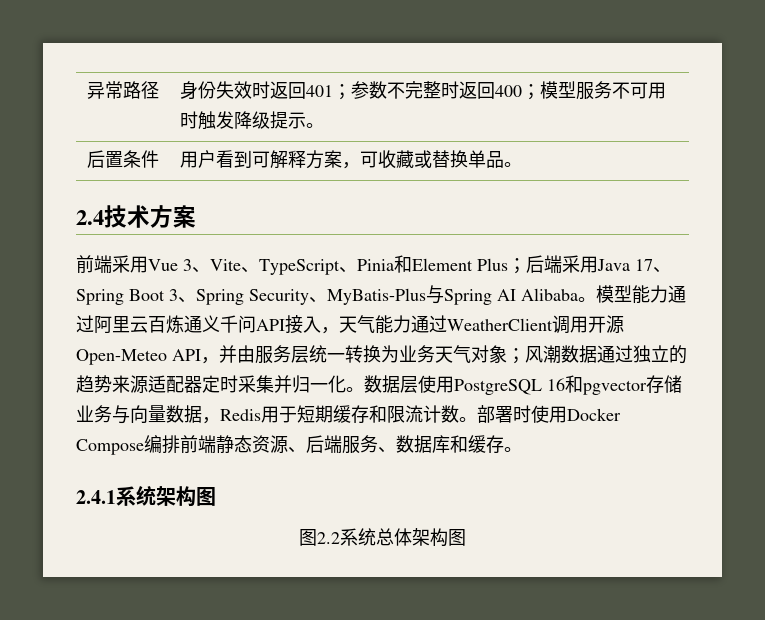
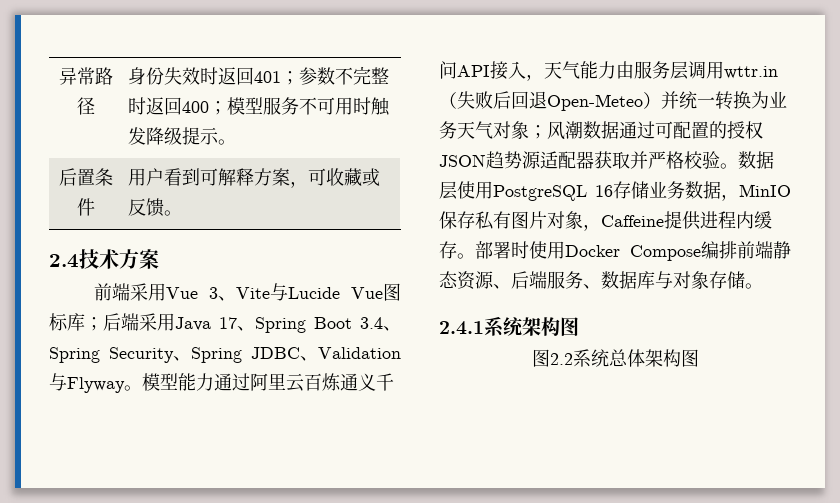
[431,150,504,168] 替换单品 -> [128,198,165,217] 反馈
[241,255,508,275] 、TypeScript、Pinia和Element Plus -> [270,283,401,301] [49,313,85,331] 与Lucide Vue图标库
[169,289,178,301] 3 -> [360,317,383,329] 3.4
[327,285,578,305] MyBatis-Plus与Spring AI Alibaba -> [191,347,401,363] [49,373,125,393] Spring JDBC、Validation与Flyway
[411,315,624,334] [76,345,309,365] 通过WeatherClient调用开源Open-Meteo API，并由服务层 -> [616,61,778,80] [439,91,679,111] 由服务层调用wttr.in（失败后回退Open-Meteo）并
[633,345,687,364] [76,375,346,394] 独立的趋势来源适配器定时采集并归一化 -> [655,121,763,139] [439,151,720,169] 可配置的授权JSON趋势源适配器获取并严格校验
[565,375,647,395] 和pgvector -> (613, 191) none
[112,405,459,424] 与向量数据，Redis用于短期缓存和限流计数 -> [685,181,791,201] [439,211,772,231] [439,241,457,259] 数据，MinIO保存私有图片对象，Caffeine提供进程内缓存
[450,435,504,453] 和缓存 -> [655,271,745,289] 与对象存储

